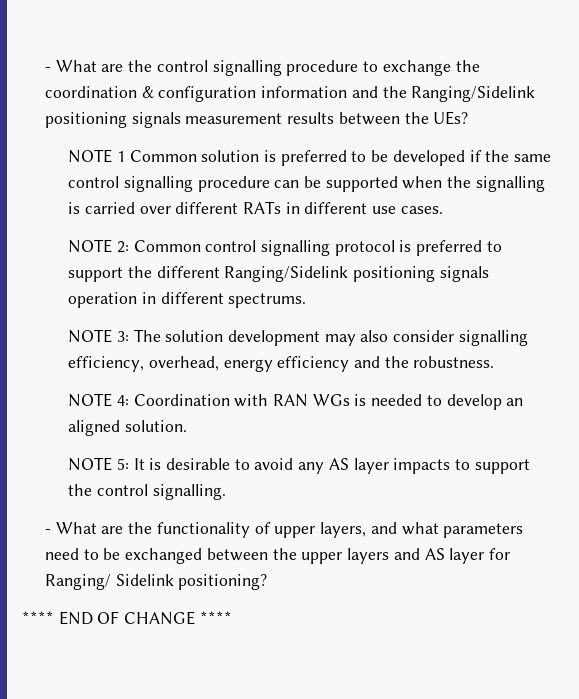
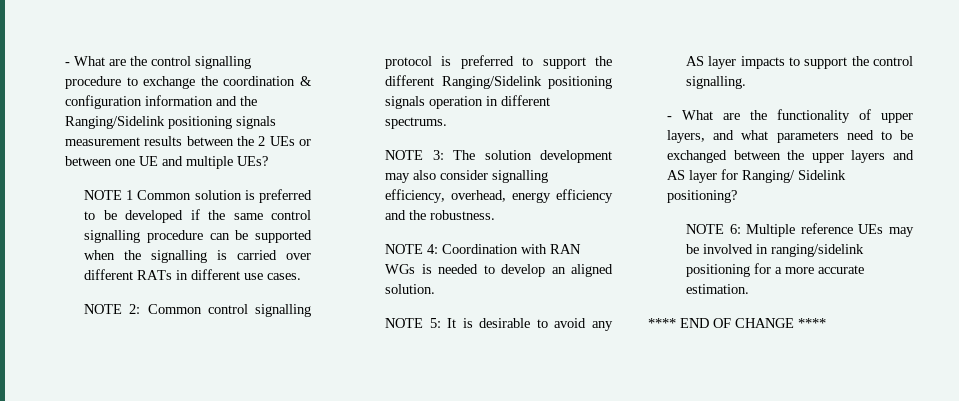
(429, 118) none -> [258,136,311,146] [65,156,234,169] 2 UEs or between one UE and multiple
(268, 582) none -> [686,223,914,237] [686,244,865,257] [686,263,865,277] [686,284,750,294] // NOTE 6: Multiple reference UEs may be involved in ranging/sidelink positioning for a more accurate estimation.

